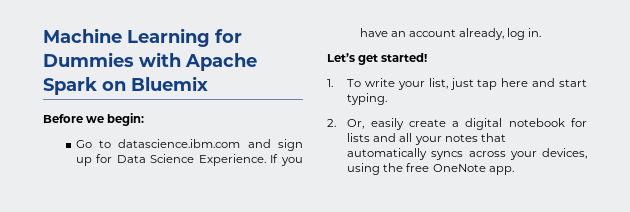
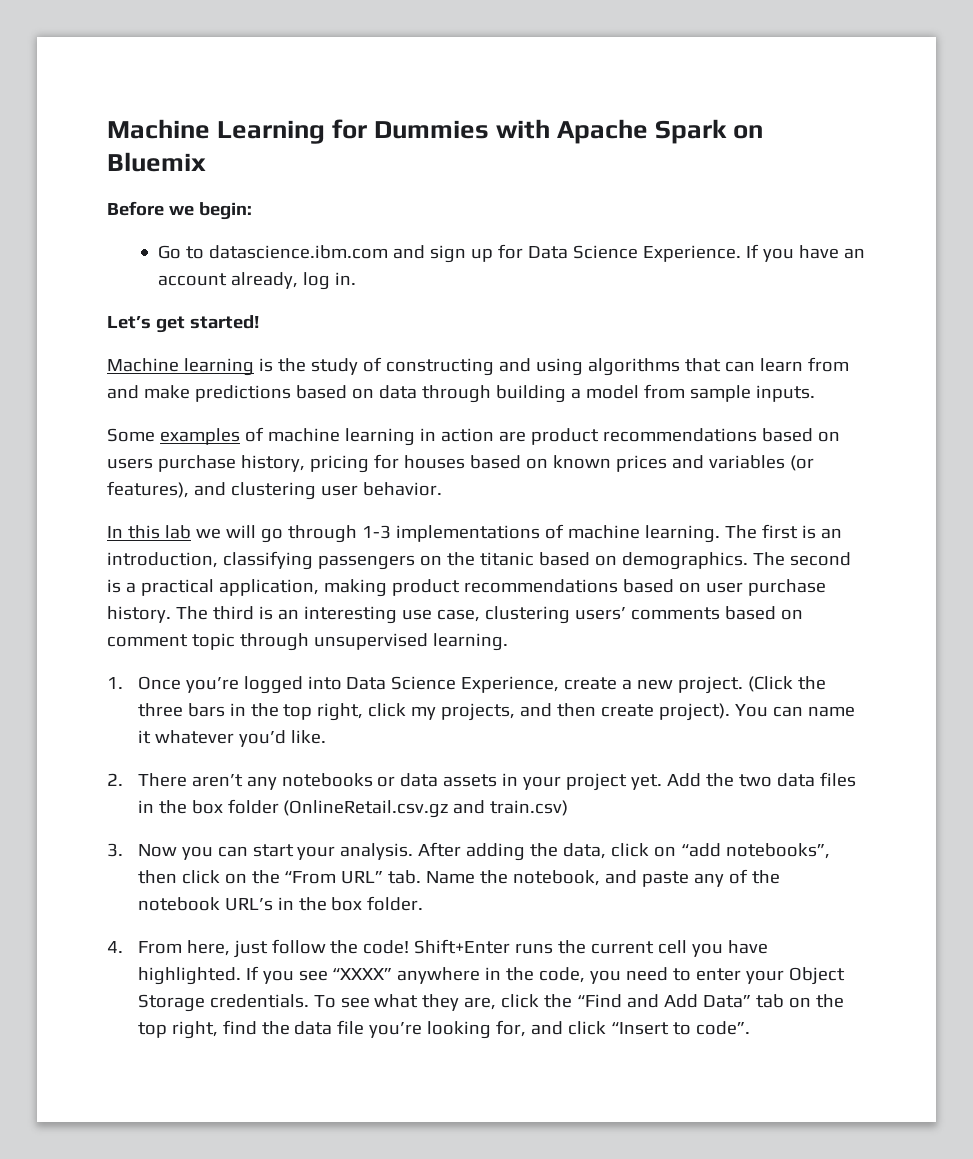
[327,78,587,90] [347,93,388,105] [327,118,587,130] [347,133,506,145] [347,148,587,160] [347,163,514,175] 1. To write your list, just tap here and start typing. // 2. Or, easily create a digital notebook for lists and all your notes that automatically syncs across your devices, using the free OneNote app. -> [107,357,849,376] [107,384,815,403] [107,427,840,446] [107,454,814,473] [107,481,442,500] [107,524,842,543] [107,551,851,570] [107,579,826,597] [107,606,803,624] [107,633,508,651] [107,676,827,694] [137,703,856,721] [137,730,326,747] [107,772,857,791] [137,799,569,818] [107,842,831,861] [137,869,781,887] [137,896,424,911] [107,939,769,958] [137,966,846,985] [137,994,845,1012] [137,1020,751,1039] Machine learning is the study of constructing and using algorithms that can learn from and make predictions based on data through building a model from sample inputs. // Some examples of machine learning in action are product recommendations based on users purchase history, pricing for houses based on known prices and variables (or features), and clustering user behavior. // In this lab we will go through 1-3 implementations of machine learning. The first is an introduction, classifying passengers on the titanic based on demographics. The second is a practical application, making product recommendations based on user purchase history. The third is an interesting use case, clustering users’ comments based on comment topic through unsupervised learning. // 1. Once you’re logged into Data Science Experience, create a new project. (Click the three bars in the top right, click my projects, and then create project). You can name it whatever you’d like. // 2. There aren’t any notebooks or data assets in your project yet. Add the two data files in the box folder (OnlineRetail.csv.gz and train.csv) // 3. Now you can start your analysis. After adding the data, click on “add notebooks”, then click on the “From URL” tab. Name the notebook, and paste any of the notebook URL’s in the box folder. // 4. From here, just follow the code! Shift+Enter runs the current cell you have highlighted. If you see “XXXX” anywhere in the code, you need to enter your Object Storage credentials. To see what they are, click the “Find and Add Data” tab on the top right, find the data file you’re looking for, and click “Insert to code”.

